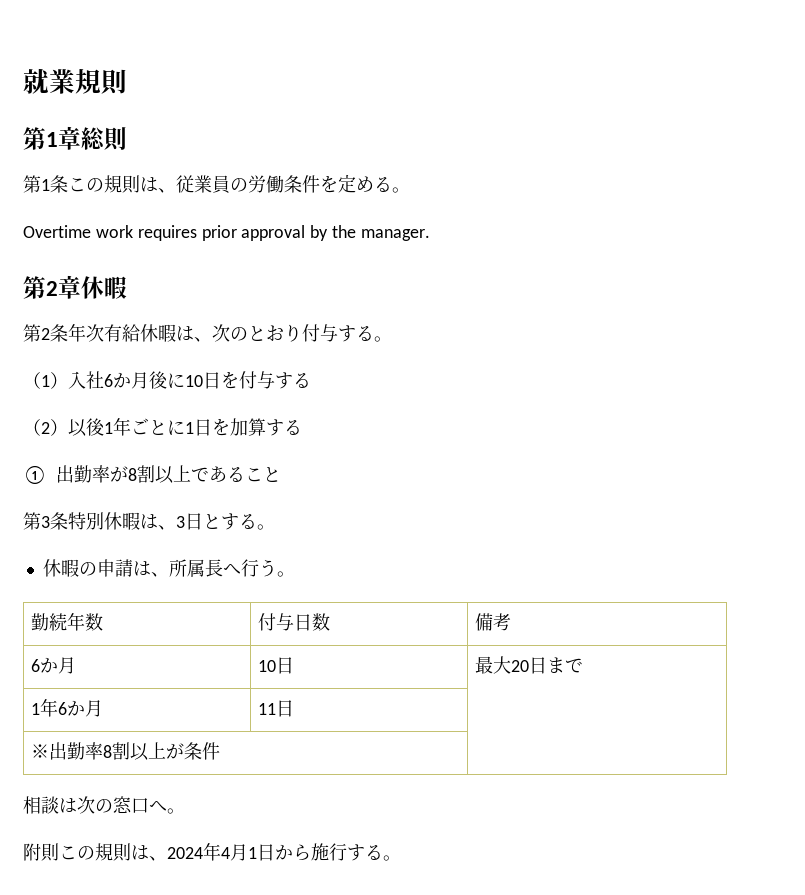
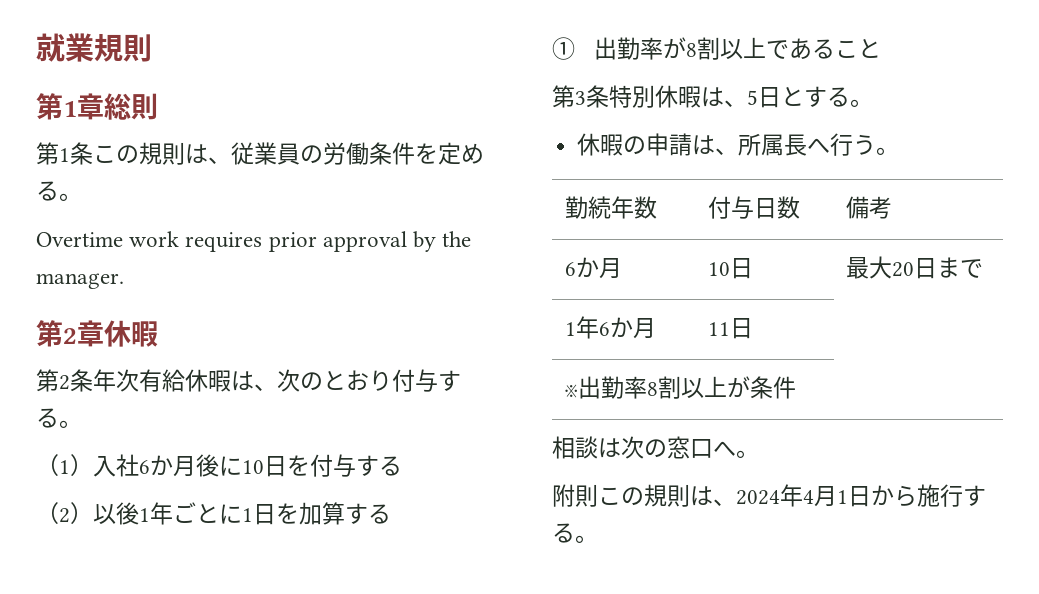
[176,516,185,528] 3 -> [747,90,758,105] 5

